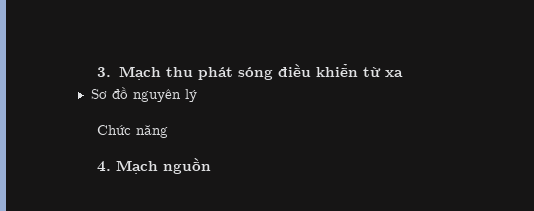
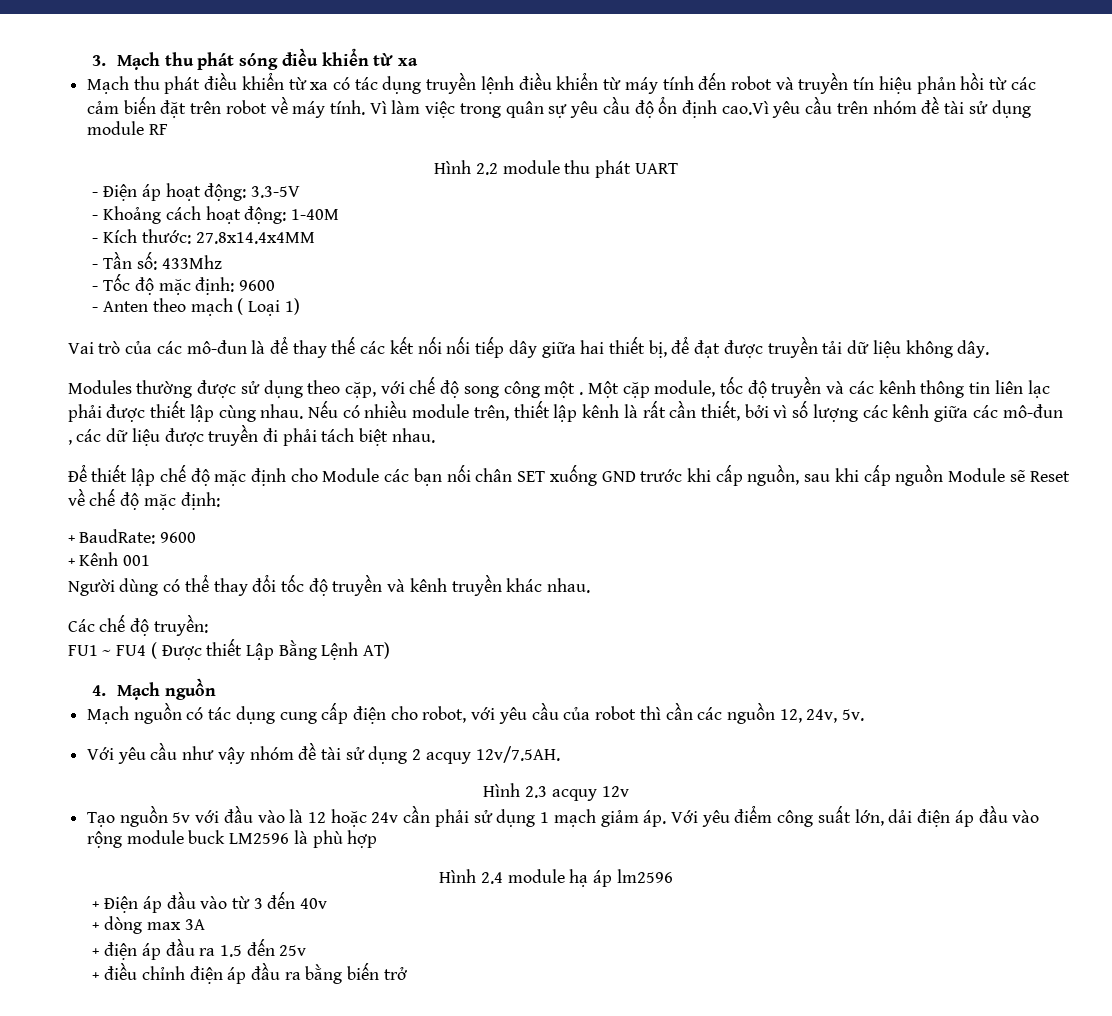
[91,87,198,102] [97,125,169,138] [97,158,212,174] Sơ đồ nguyên lý // Chức năng // 4. Mạch nguồn -> [86,72,1036,94] [86,96,1031,118] [86,121,168,135] [434,160,678,178] [92,183,300,201] [92,206,339,224] [92,229,315,244] [92,251,222,270] [92,273,275,295] [92,298,300,316] [67,336,990,358] [67,376,1050,398] [67,400,1063,422] [67,424,435,446] [67,464,1070,486] [67,488,220,510] [67,529,197,544] [67,552,151,566] [67,574,591,596] [67,614,208,636] [67,638,391,660] [92,678,216,700] [86,702,865,724] [86,742,560,764] [483,783,629,801] [86,805,1040,827] [86,830,378,848] [439,869,673,887] [92,891,328,913] [92,916,205,934] [92,938,307,960] [92,962,407,984] Mạch thu phát điều khiển từ xa có tác dụng truyền lệnh điều khiển từ máy tính đến robot và truyền tín hiệu phản hồi từ các cảm biến đặt trên robot về máy tính. Vì làm việc trong quân sự yêu cầu độ ổn định cao.Vì yêu cầu trên nhóm đề tài sử dụng module RF // Hình 2.2 module thu phát UART // - Điện áp hoạt động: 3.3-5V // - Khoảng cách hoạt động: 1-40M // - Kích thước: 27.8x14.4x4MM // - Tần số: 433Mhz // - Tốc độ mặc định: 9600 // - Anten theo mạch ( Loại 1) // Vai trò của các mô-đun là để thay thế các kết nối nối tiếp dây giữa hai thiết bị, để đạt được truyền tải dữ liệu không dây. // Modules thường được sử dụng theo cặp, với chế độ song công một . Một cặp module, tốc độ truyền và các kênh thông tin liên lạc phải được thiết lập cùng nhau. Nếu có nhiều module trên, thiết lập kênh là rất cần thiết, bởi vì số lượng các kênh giữa các mô-đun , các dữ liệu được truyền đi phải tách biệt nhau. // Để thiết lập chế độ mặc định cho Module các bạn nối chân SET xuống GND trước khi cấp nguồn, sau khi cấp nguồn Module sẽ Reset về chế độ mặc định: // + BaudRate: 9600 // + Kênh 001 // Người dùng có thể thay đổi tốc độ truyền và kênh truyền khác nhau. // Các chế độ truyền: // FU1 ~ FU4 ( Được thiết Lập Bằng Lệnh AT) // 4. Mạch nguồn // Mạch nguồn có tác dụng cung cấp điện cho robot, với yêu cầu của robot thì cần các nguồn 12, 24v, 5v. // Với yêu cầu như vậy nhóm đề tài sử dụng 2 acquy 12v/7.5AH. // Hình 2.3 acquy 12v // Tạo nguồn 5v với đầu vào là 12 hoặc 24v cần phải sử dụng 1 mạch giảm áp. Với yêu điểm công suất lớn, dải điện áp đầu vào rộng module buck LM2596 là phù hợp // Hình 2.4 module hạ áp lm2596 // + Điện áp đầu vào từ 3 đến 40v // + dòng max 3A // + điện áp đầu ra 1.5 đến 25v // + điều chỉnh điện áp đầu ra bằng biến trở

